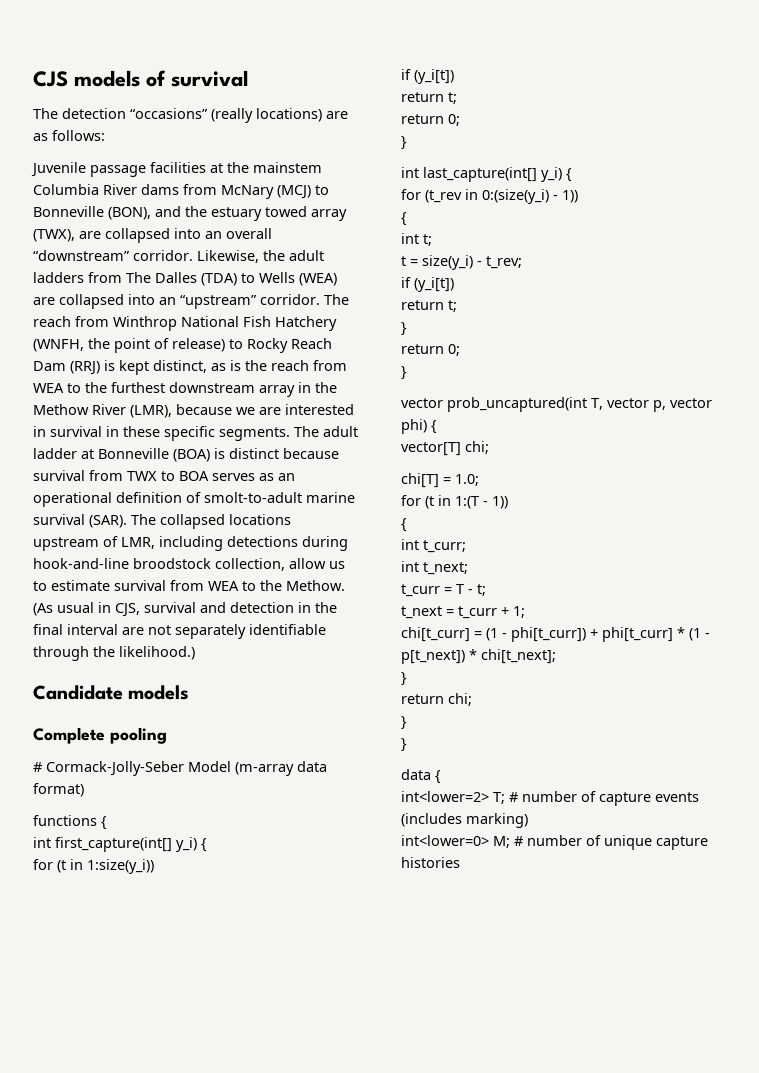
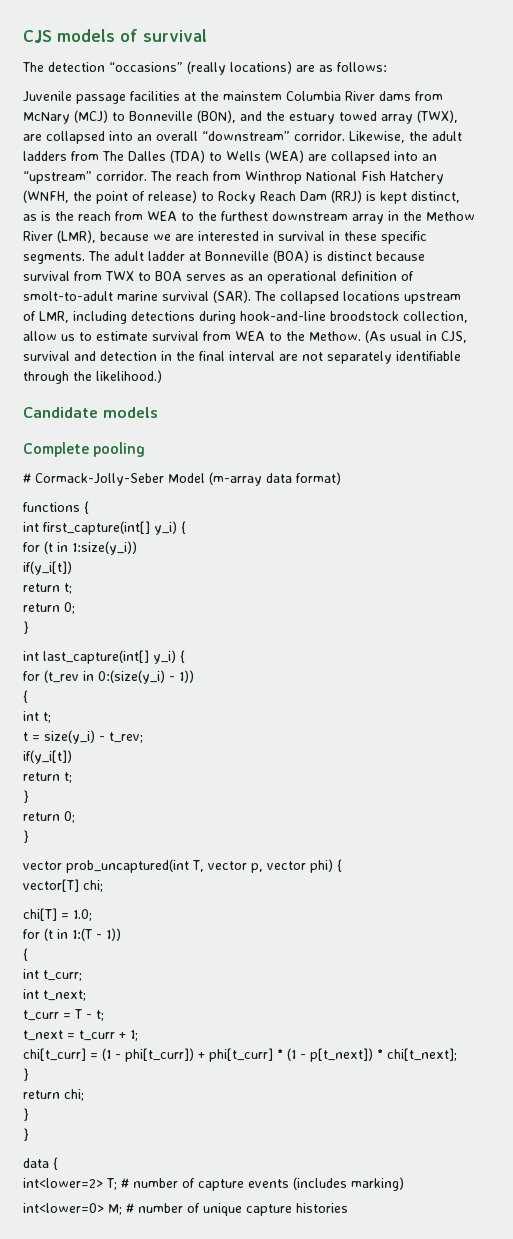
[401,69,454,84] if (y_i[t]) -> [23,561,72,575] if(y_i[t])
[401,277,454,292] if (y_i[t]) -> [23,750,72,764] if(y_i[t])

